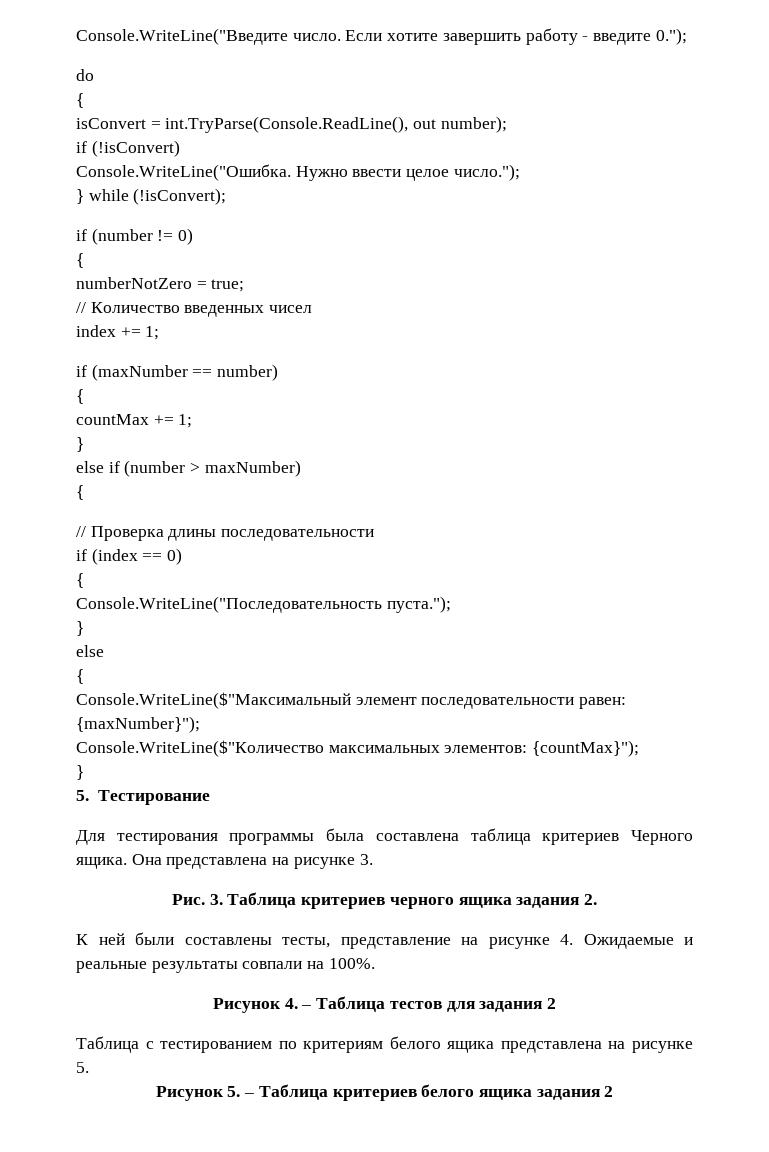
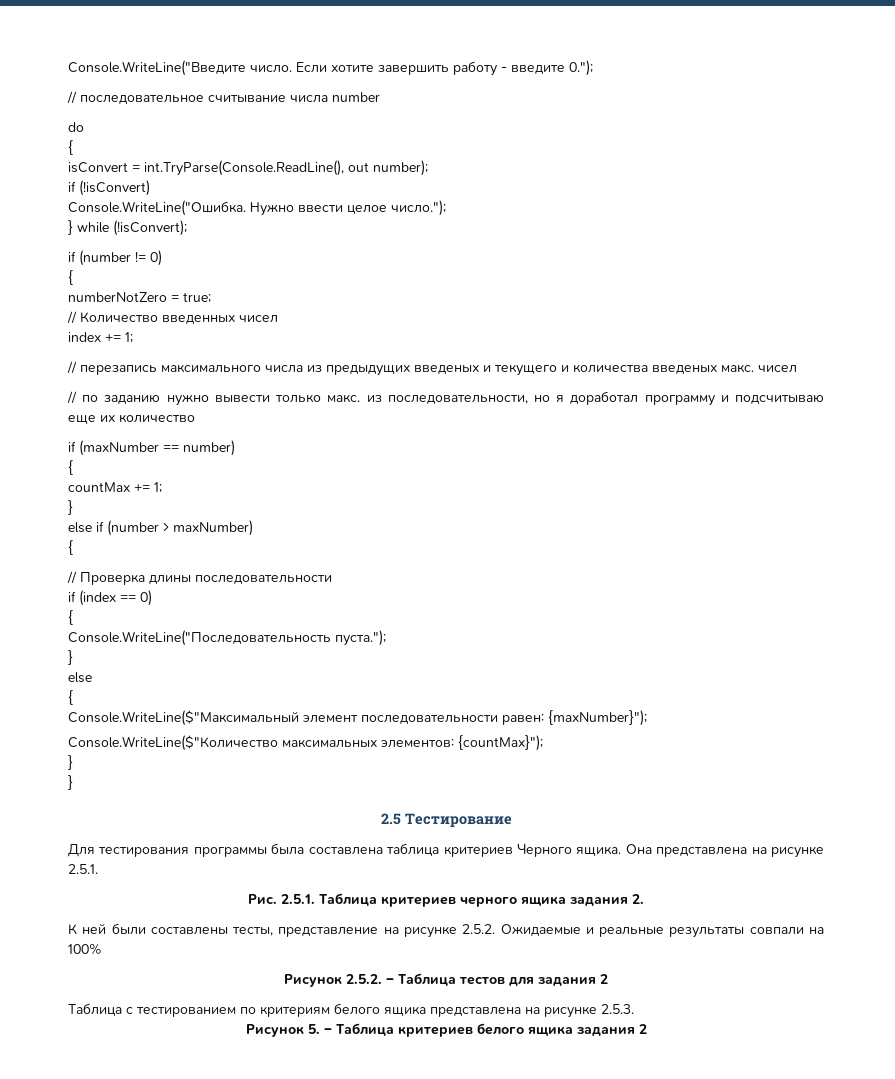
(687, 36) none -> [67,91,380,104] // // последовательное считывание числа number
(160, 333) none -> [67,361,797,376] [67,391,824,406] [68,414,195,424] // // перезапись максимального числа из предыдущих введеных и текущего и количества введеных макс. чисел // // по заданию нужно вывести только макс. из последовательности, но я доработал программу и подсчитываю еще их количество
[76,790,89,801] 5. -> [68,775,73,790] [380,813,401,825] } // 2.5
[359,854,373,865] 3. -> [68,864,98,874] 2.5.1.
[209,894,223,905] 3. -> [281,894,315,904] 2.5.1.
[560,934,573,945] 4. -> [462,924,496,934] 2.5.2.
[328,958,375,969] [212,998,298,1013] 100%. // Рисунок 4. -> [68,943,102,955] [284,974,382,987] 100% // Рисунок 2.5.2.
[76,1062,89,1073] 5. -> [601,1004,634,1014] 2.5.3.

